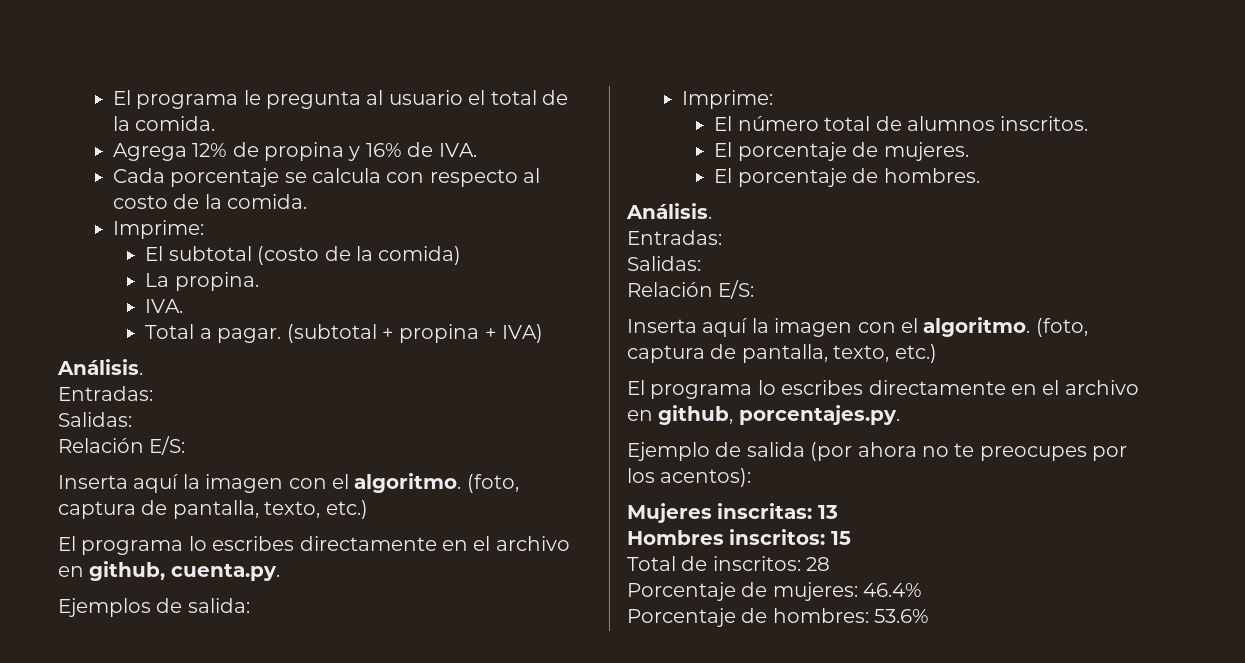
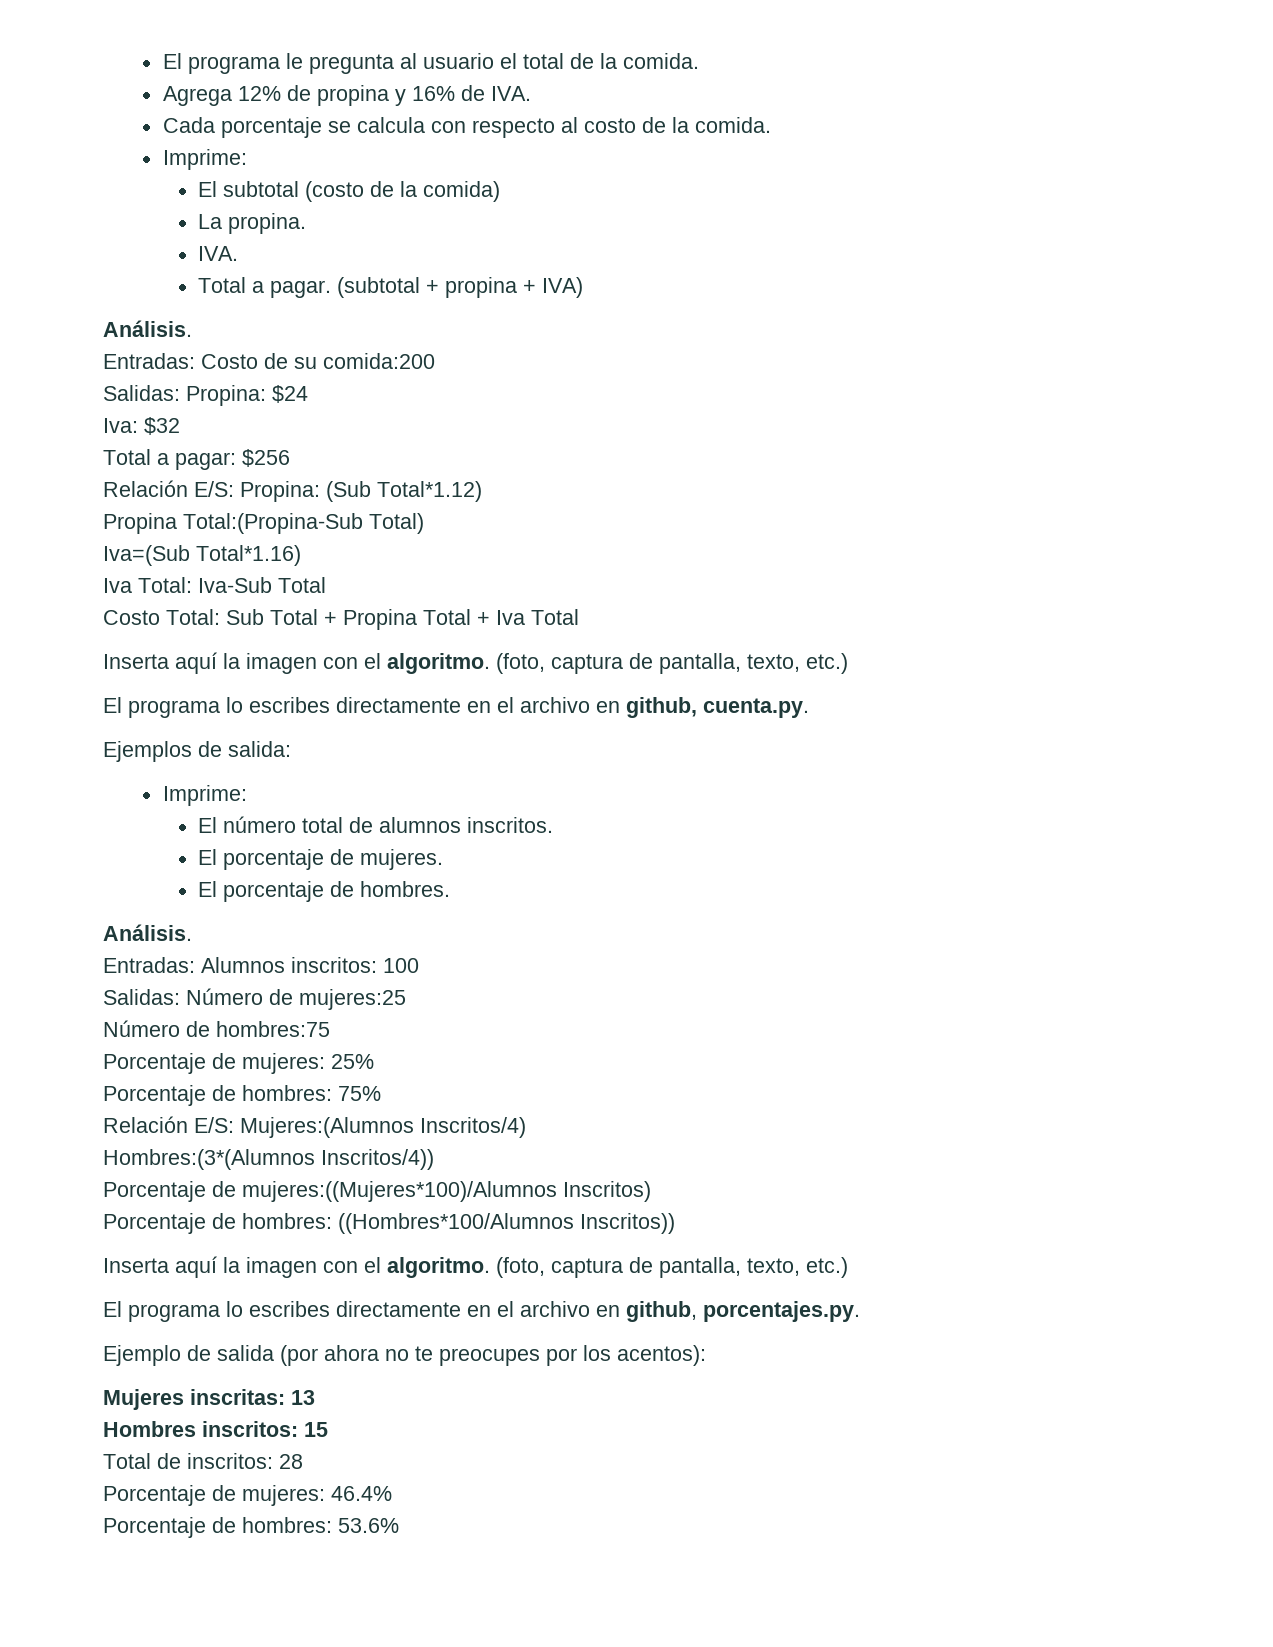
[58,412,132,427] [58,436,186,455] // Salidas: // Relación E/S: -> [201,353,435,369] [103,385,308,406] [103,417,180,435] [103,449,290,470] [103,480,482,502] [103,513,424,534] [103,545,301,566] [103,577,326,593] [103,609,579,630] Costo de su comida:200 // Salidas: Propina: $24 // Iva: $32 // Total a pagar: $256 // Relación E/S: Propina: (Sub Total*1.12) // Propina Total:(Propina-Sub Total) // Iva=(Sub Total*1.16) // Iva Total: Iva-Sub Total // Costo Total: Sub Total + Propina Total + Iva Total
[627,256,701,271] [627,280,755,299] // Salidas: // Relación E/S: -> [201,957,419,973] [103,988,406,1010] [103,1020,330,1037] [103,1053,374,1074] [103,1085,381,1106] [103,1116,526,1138] [103,1149,434,1170] [103,1181,651,1202] [103,1213,675,1234] Alumnos inscritos: 100 // Salidas: Número de mujeres:25 // Número de hombres:75 // Porcentaje de mujeres: 25% // Porcentaje de hombres: 75% // Relación E/S: Mujeres:(Alumnos Inscritos/4) // Hombres:(3*(Alumnos Inscritos/4)) // Porcentaje de mujeres:((Mujeres*100)/Alumnos Inscritos) // Porcentaje de hombres: ((Hombres*100/Alumnos Inscritos))

